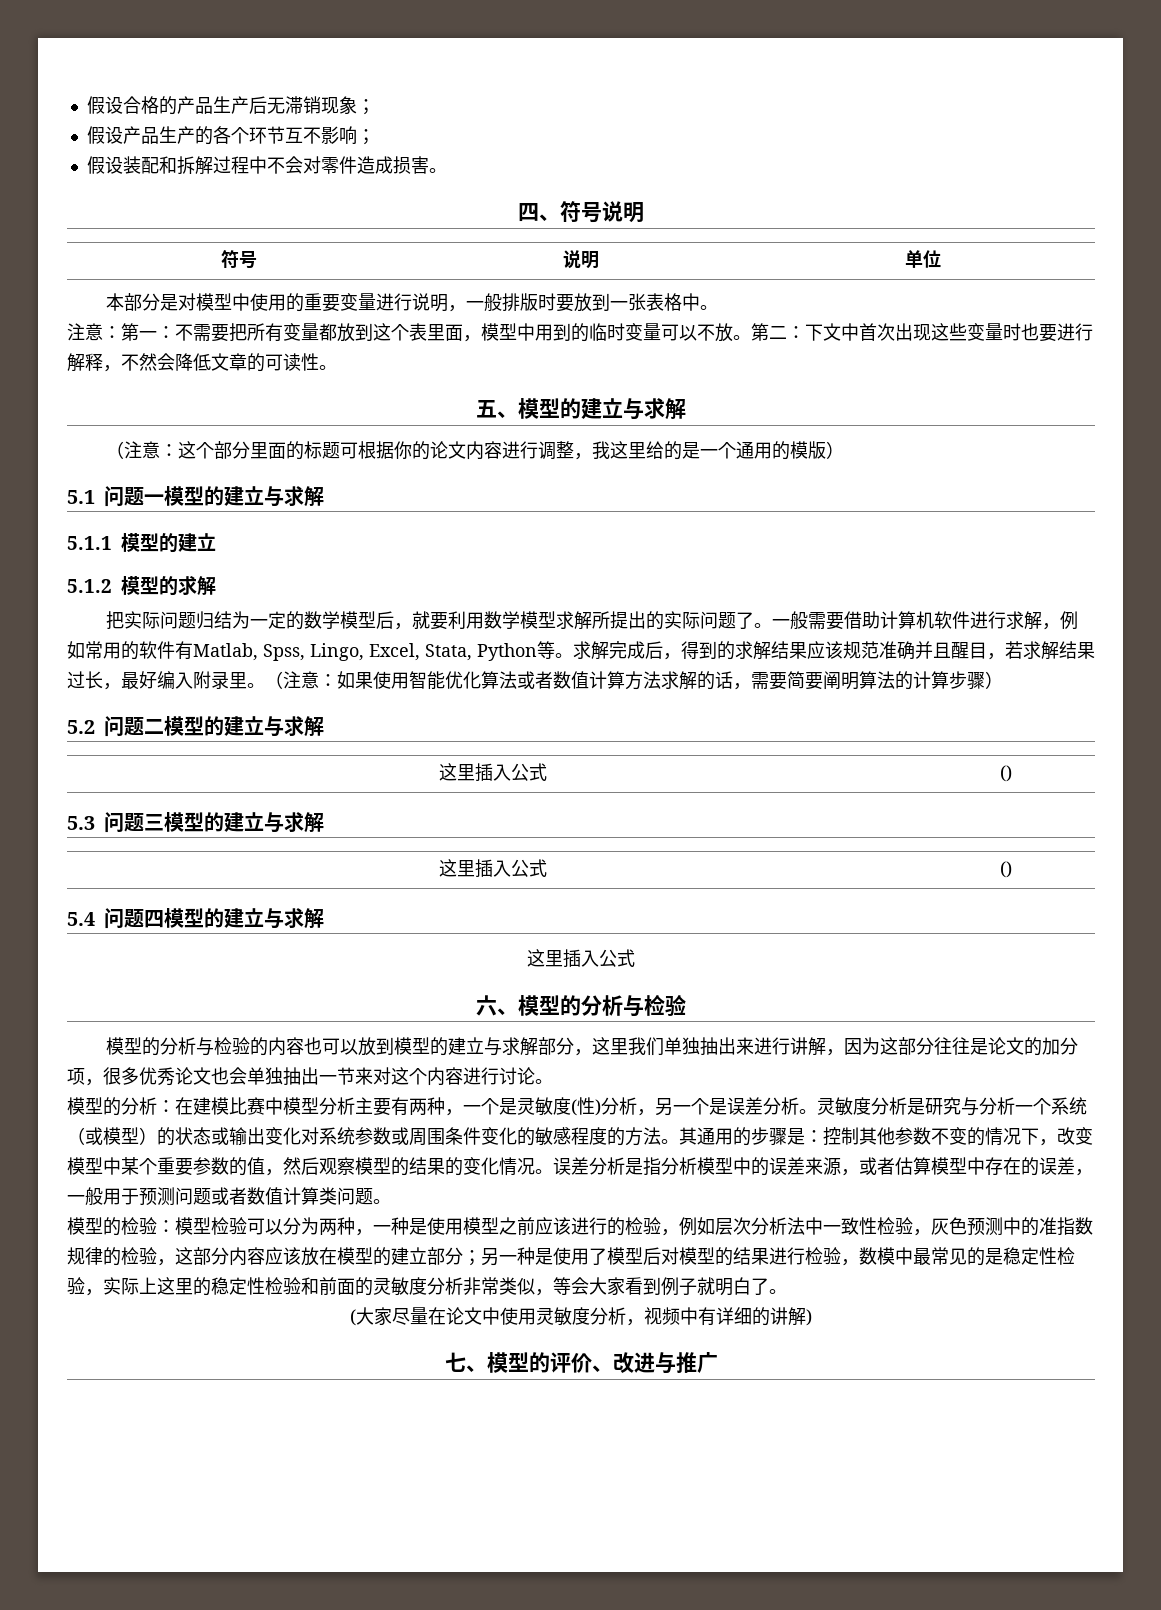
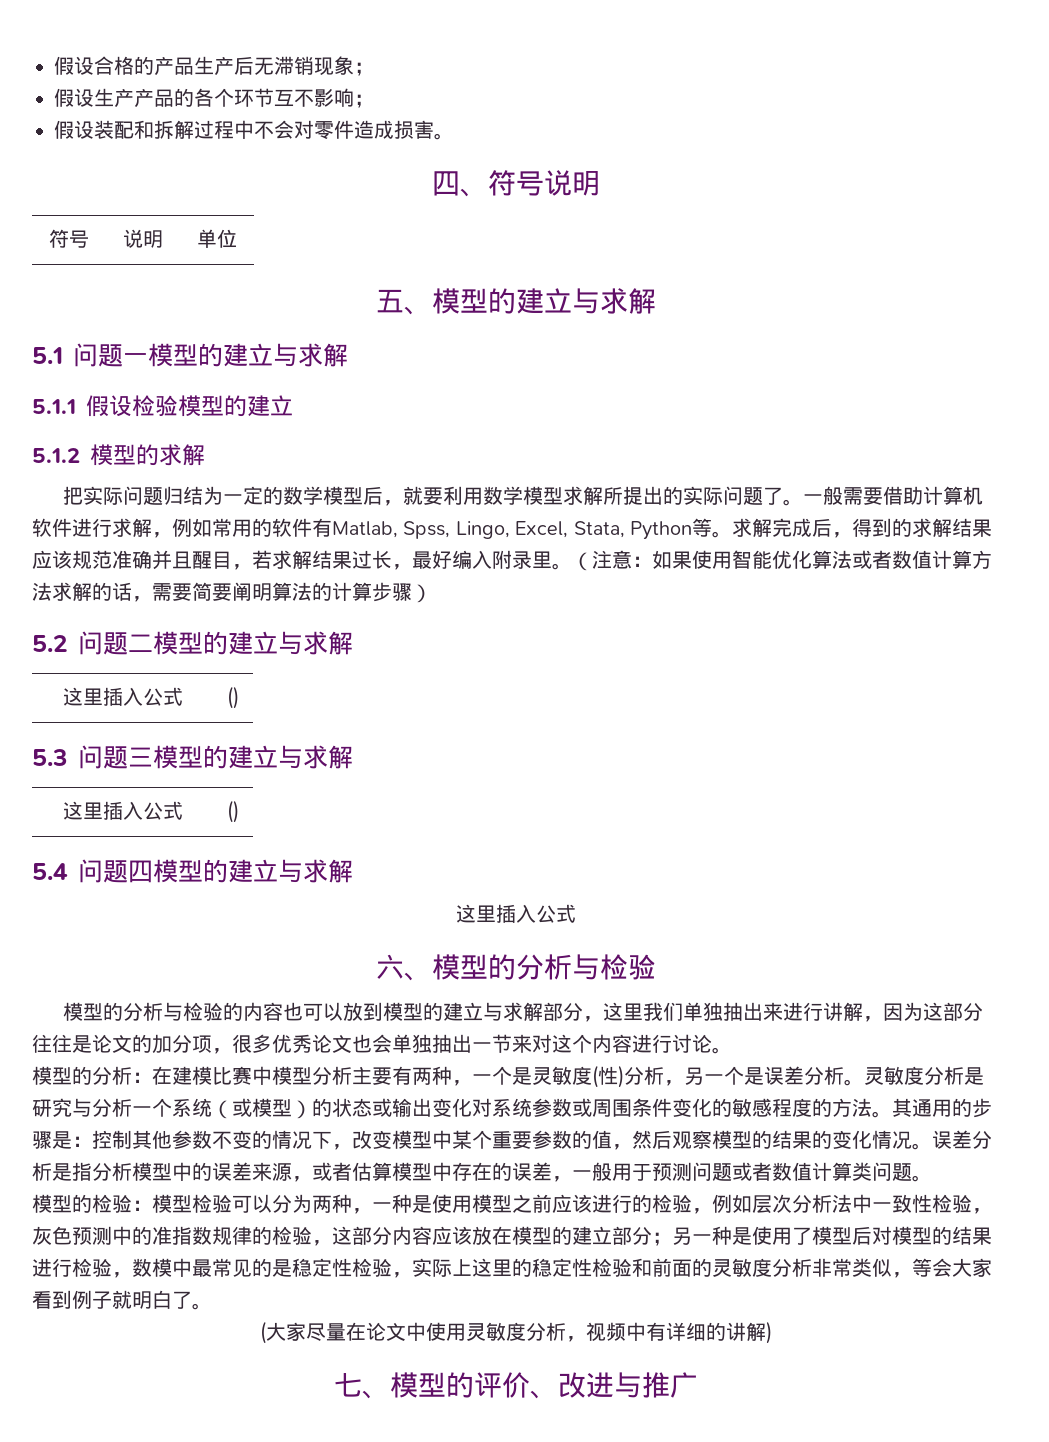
[122,126,195,144] 产品生产 -> [94,88,174,107] 生产产品
[106,293,719,312] [67,323,1093,342] [67,353,337,372] // 本部分是对模型中使用的重要变量进行说明，一般排版时要放到一张表格中。 // 注意：第一：不需要把所有变量都放到这个表里面，模型中用到的临时变量可以不放。第二：下文中首次出现这些变量时也要进行解释，不然会降低文章的可读性。 -> (237, 238) none
[106,441,845,460] // （注意：这个部分里面的标题可根据你的论文内容进行调整，我这里给的是一个通用的模版） -> (656, 301) none
(112, 543) none -> [86,395,178,417] 假设检验

